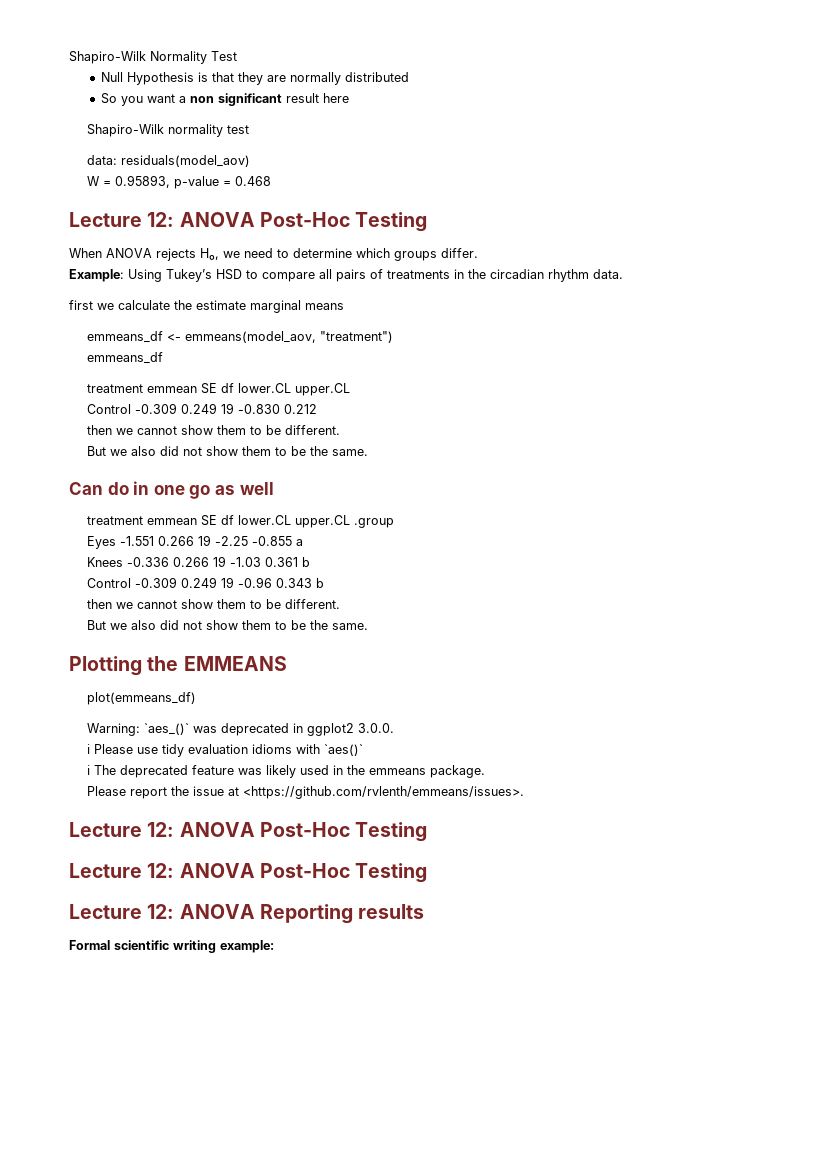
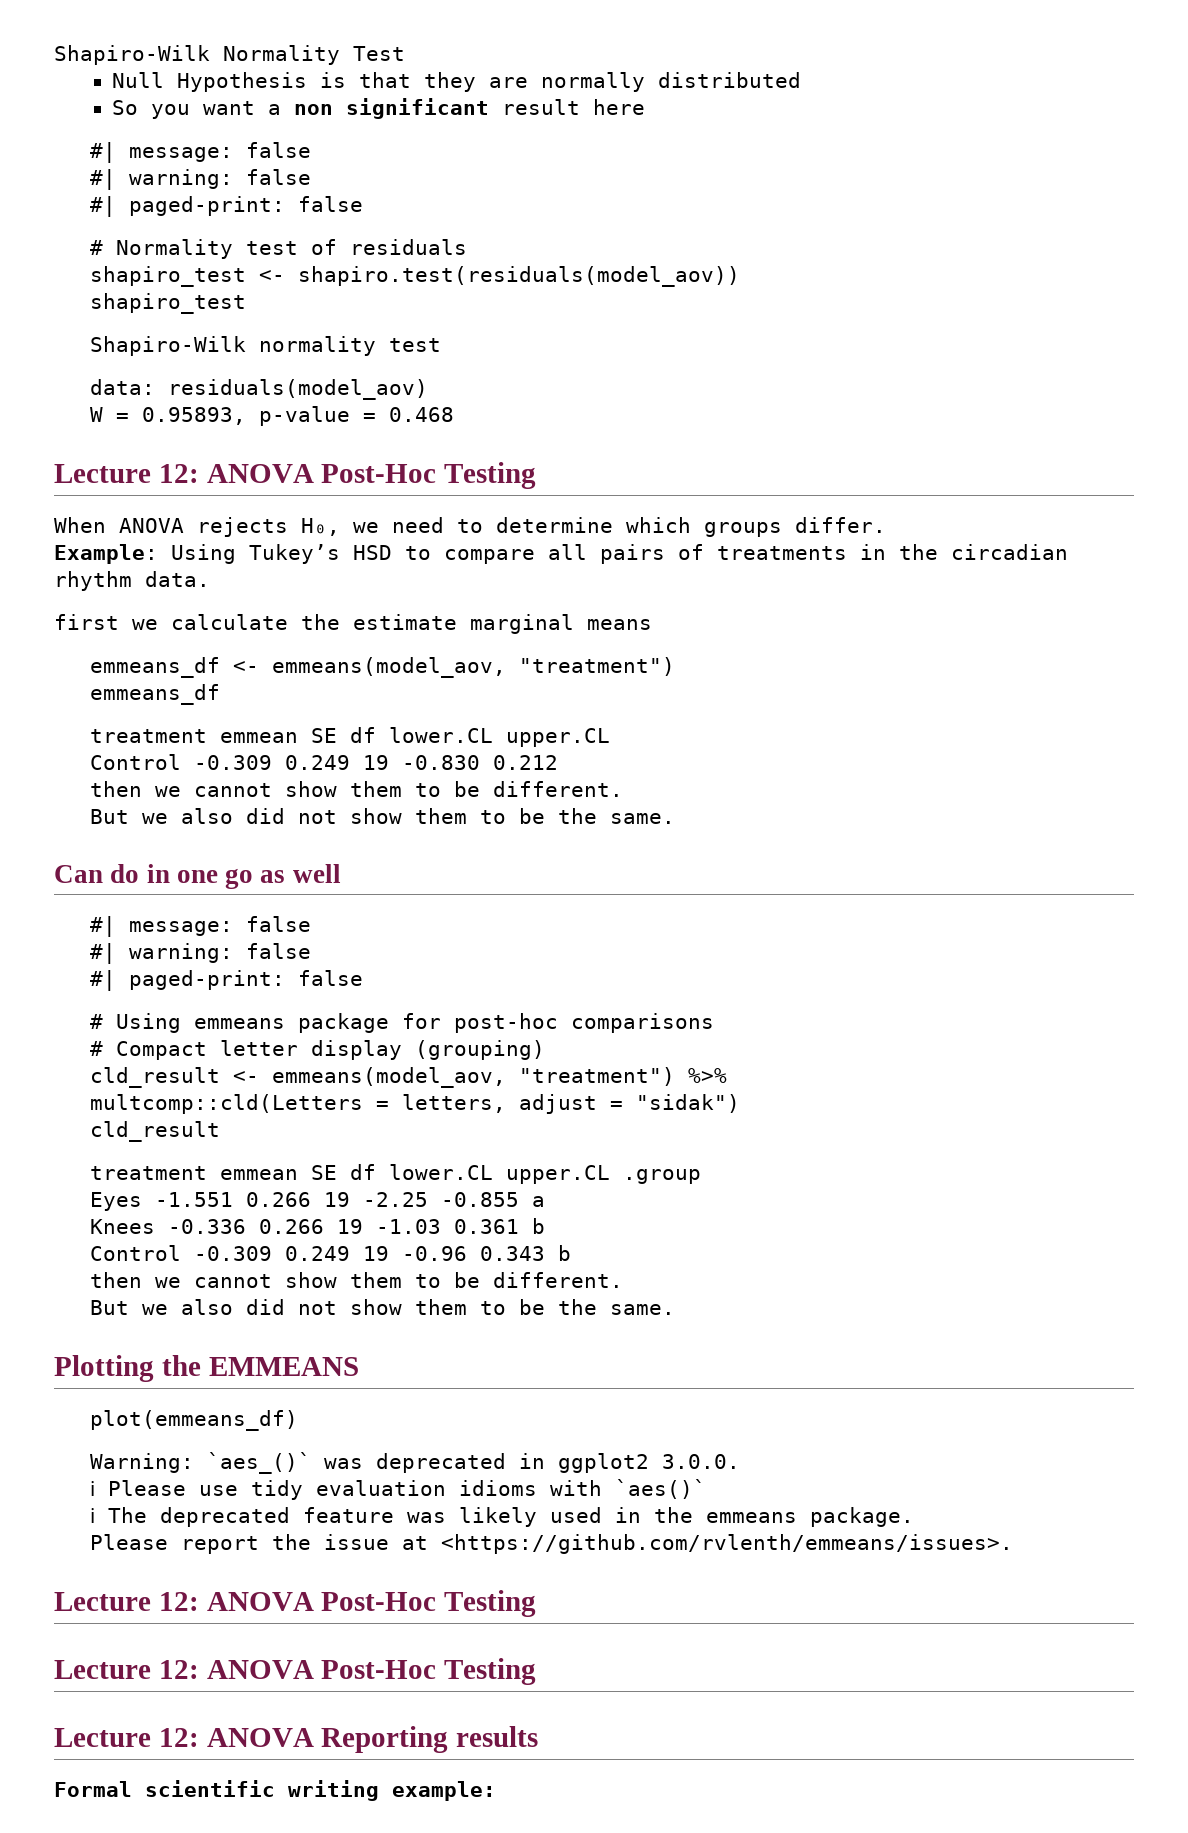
(349, 98) none -> [89,142,311,163] [89,169,311,190] [89,196,363,217] [89,239,467,259] [89,266,740,287] [89,293,246,314] // #| message: false // #| warning: false // #| paged-print: false // # Normality test of residuals // shapiro_test <- shapiro.test(residuals(model_aov)) // shapiro_test
(274, 488) none -> [89,916,311,937] [89,943,311,964] [89,970,363,991] [89,1013,714,1033] [89,1040,545,1060] [89,1067,727,1088] [89,1094,740,1114] [89,1121,220,1142] // #| message: false // #| warning: false // #| paged-print: false // # Using emmeans package for post-hoc comparisons // # Compact letter display (grouping) // cld_result <- emmeans(model_aov, "treatment") %>% // multcomp::cld(Letters = letters, adjust = "sidak") // cld_result

